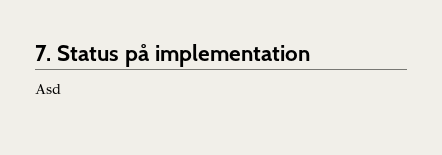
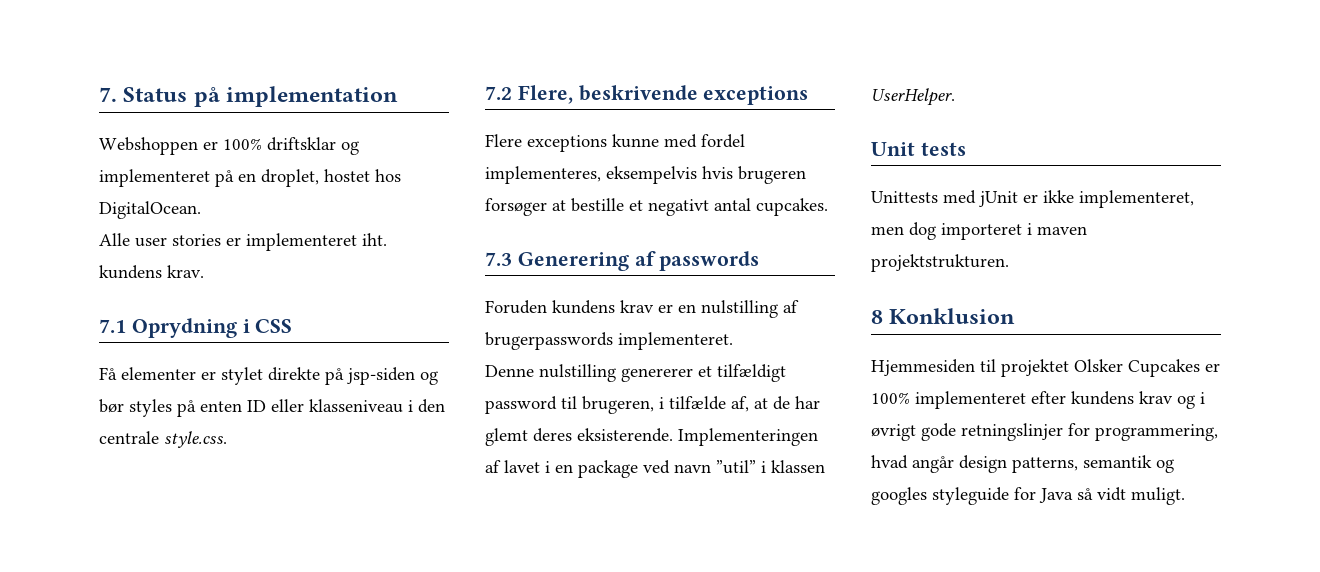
[35,84,61,94] Asd -> [99,137,359,155] [99,169,401,187] [99,201,201,219] [99,233,387,251] [99,265,204,279] [99,318,293,338] [99,367,438,385] [99,399,445,417] [99,431,227,448] [485,85,809,105] [485,134,745,152] [485,166,806,184] [485,198,828,216] [485,251,760,271] [485,300,799,318] [485,332,733,350] [485,364,786,382] [485,396,820,414] [485,428,818,446] [485,460,825,478] [871,88,955,106] [871,142,966,156] [871,190,1194,208] [871,222,1087,240] [871,254,1009,272] [871,308,1016,324] [871,359,1220,377] [871,391,1205,409] [871,423,1218,441] [871,455,1174,473] [871,487,1185,505] Webshoppen er 100% driftsklar og implementeret på en droplet, hostet hos DigitalOcean. // Alle user stories er implementeret iht. kundens krav. // 7.1 Oprydning i CSS // Få elementer er stylet direkte på jsp-siden og bør styles på enten ID eller klasseniveau i den centrale style.css. // 7.2 Flere, beskrivende exceptions // Flere exceptions kunne med fordel implementeres, eksempelvis hvis brugeren forsøger at bestille et negativt antal cupcakes. // 7.3 Generering af passwords // Foruden kundens krav er en nulstilling af brugerpasswords implementeret. // Denne nulstilling genererer et tilfældigt password til brugeren, i tilfælde af, at de har glemt deres eksisterende. Implementeringen af lavet i en package ved navn ”util” i klassen UserHelper. // Unit tests // Unittests med jUnit er ikke implementeret, men dog importeret i maven projektstrukturen. // 8 Konklusion // Hjemmesiden til projektet Olsker Cupcakes er 100% implementeret efter kundens krav og i øvrigt gode retningslinjer for programmering, hvad angår design patterns, semantik og googles styleguide for Java så vidt muligt.

